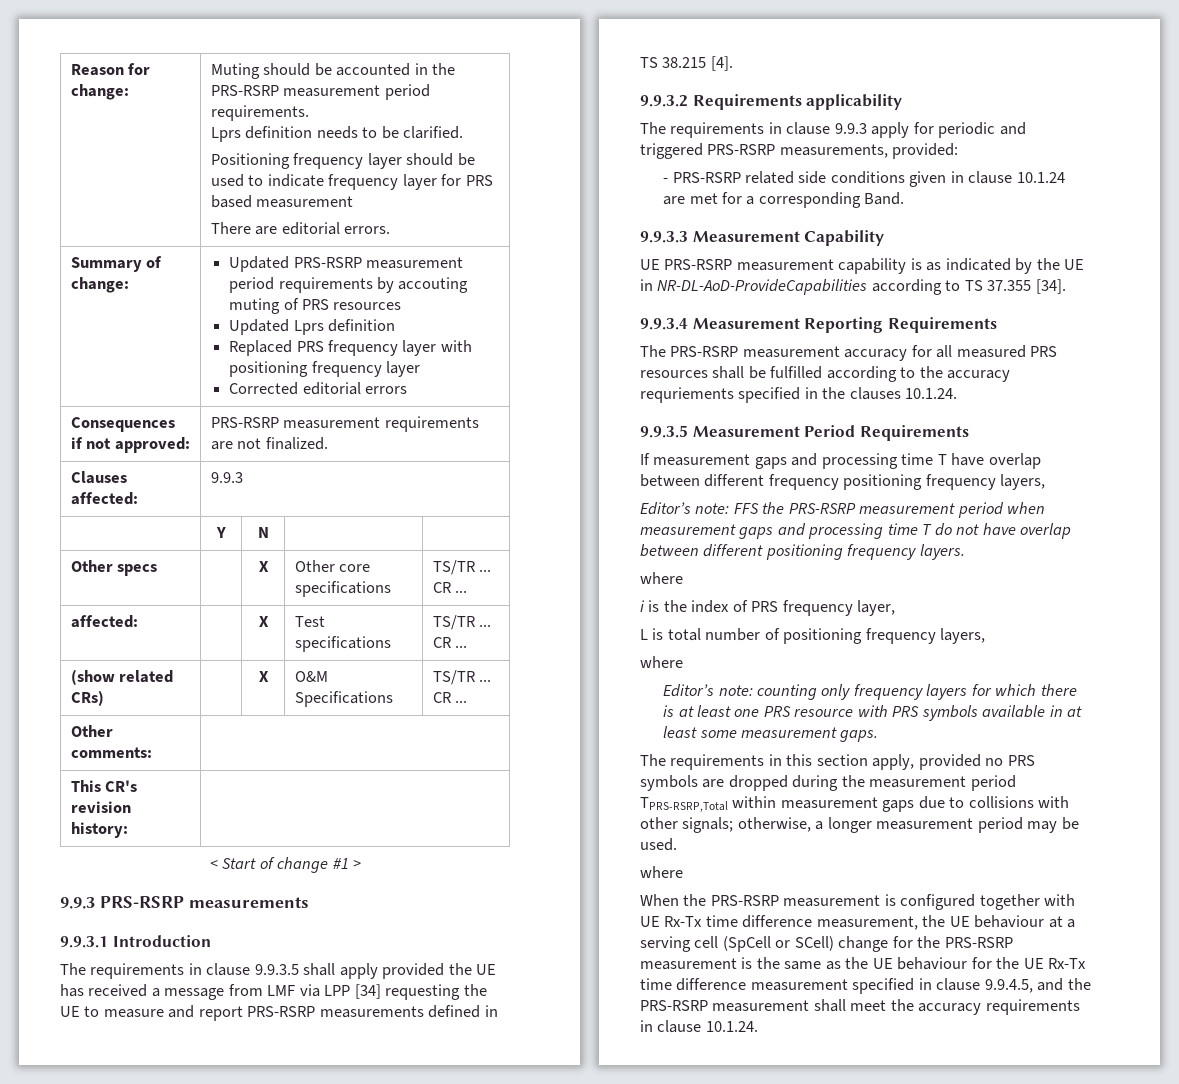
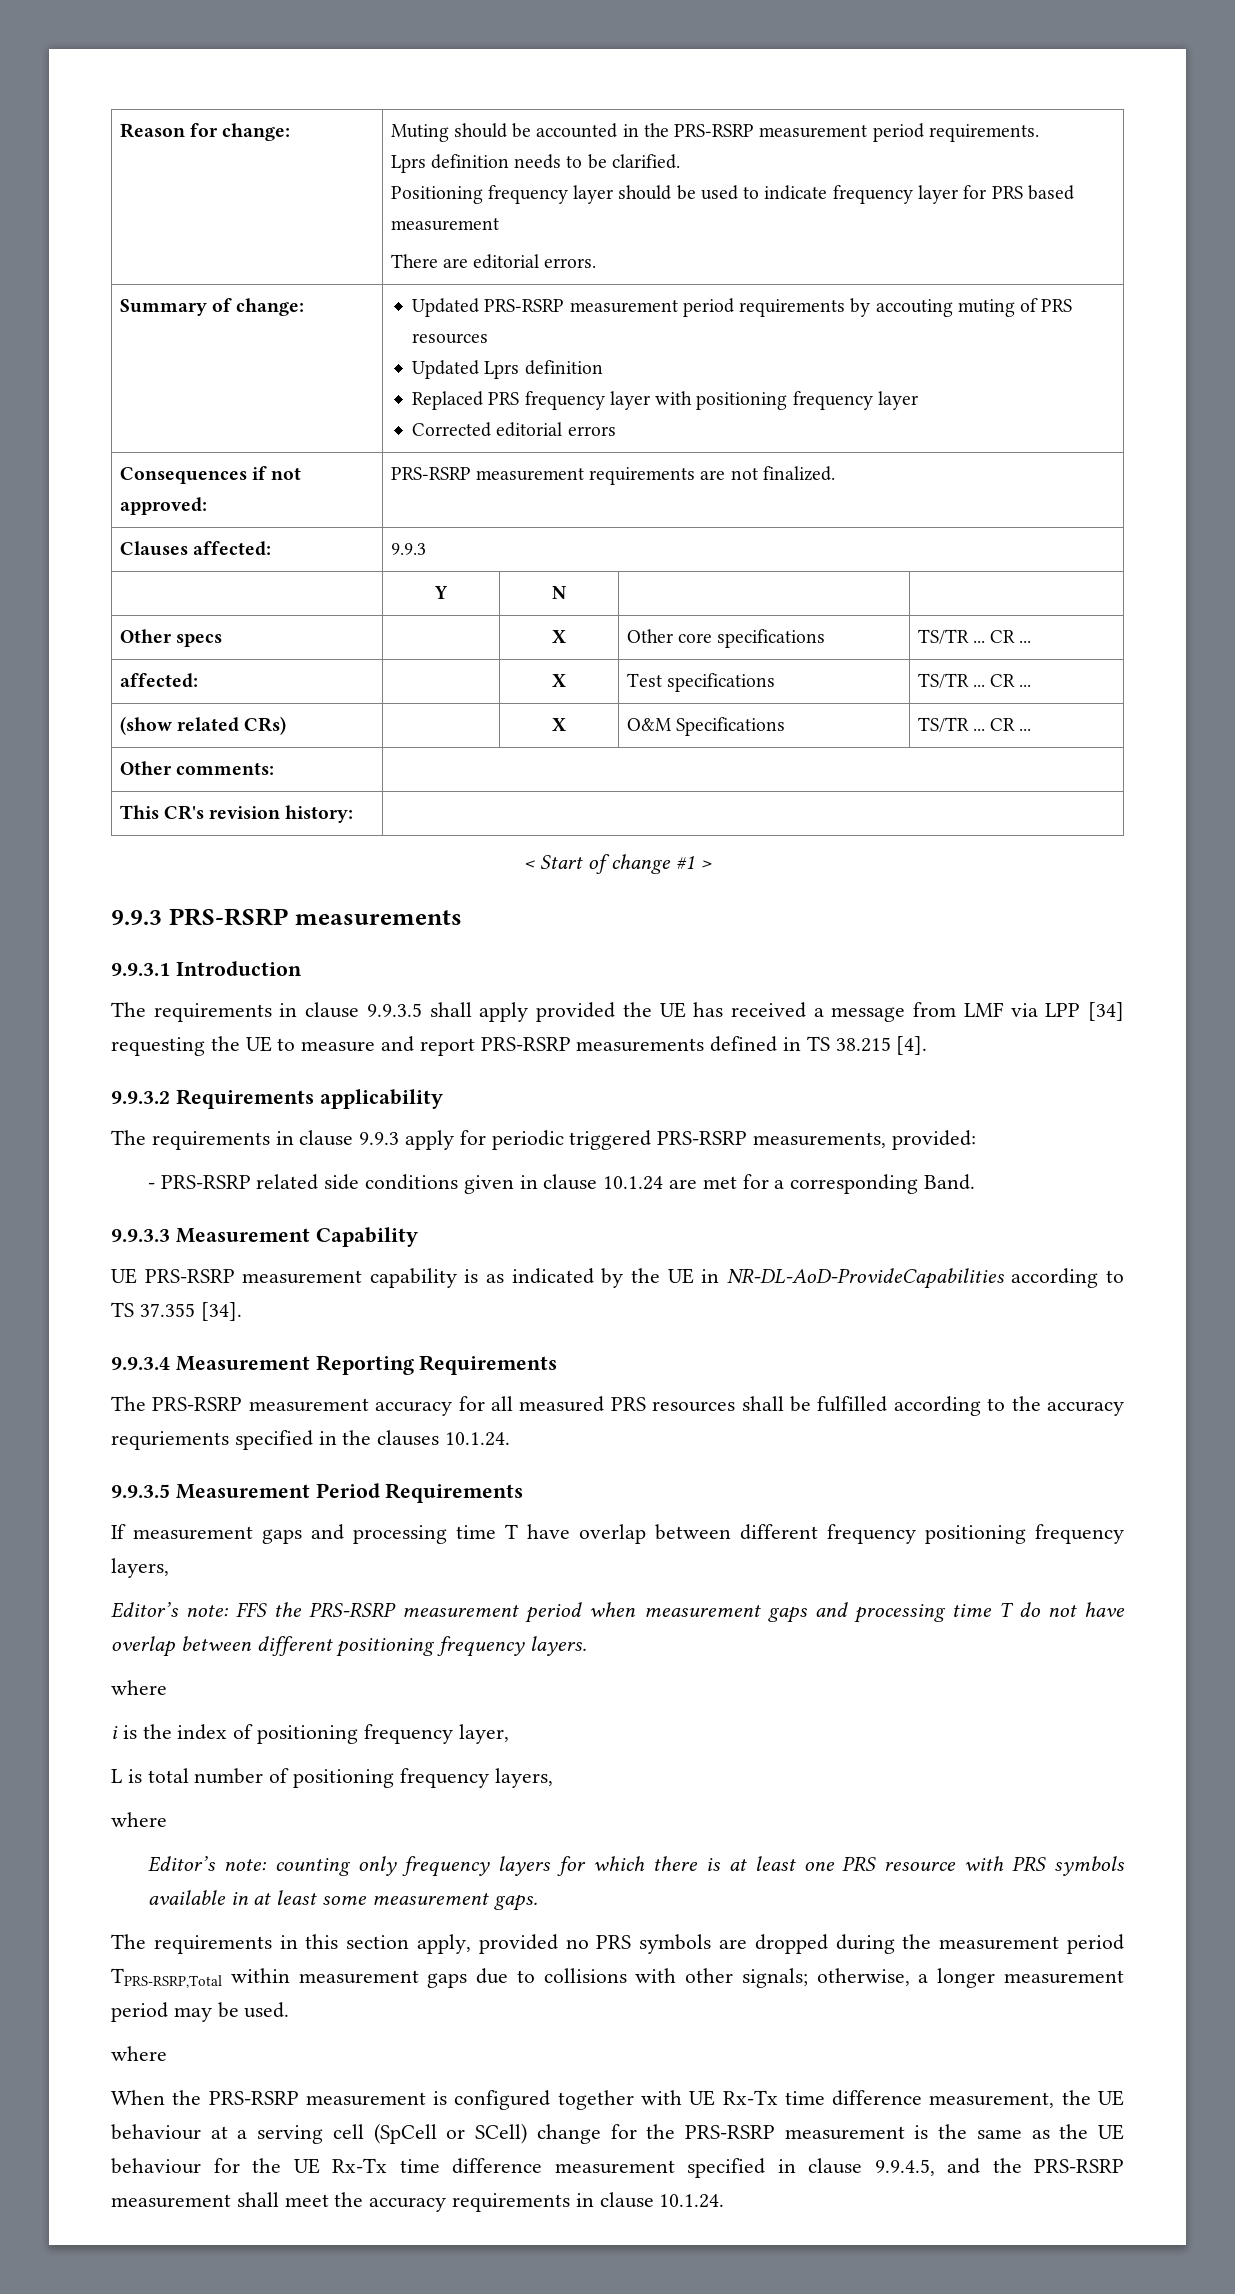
[999,122,1026,135] and -> (564, 1140) none
[751,601,779,612] PRS -> [257,1725,359,1744] positioning

